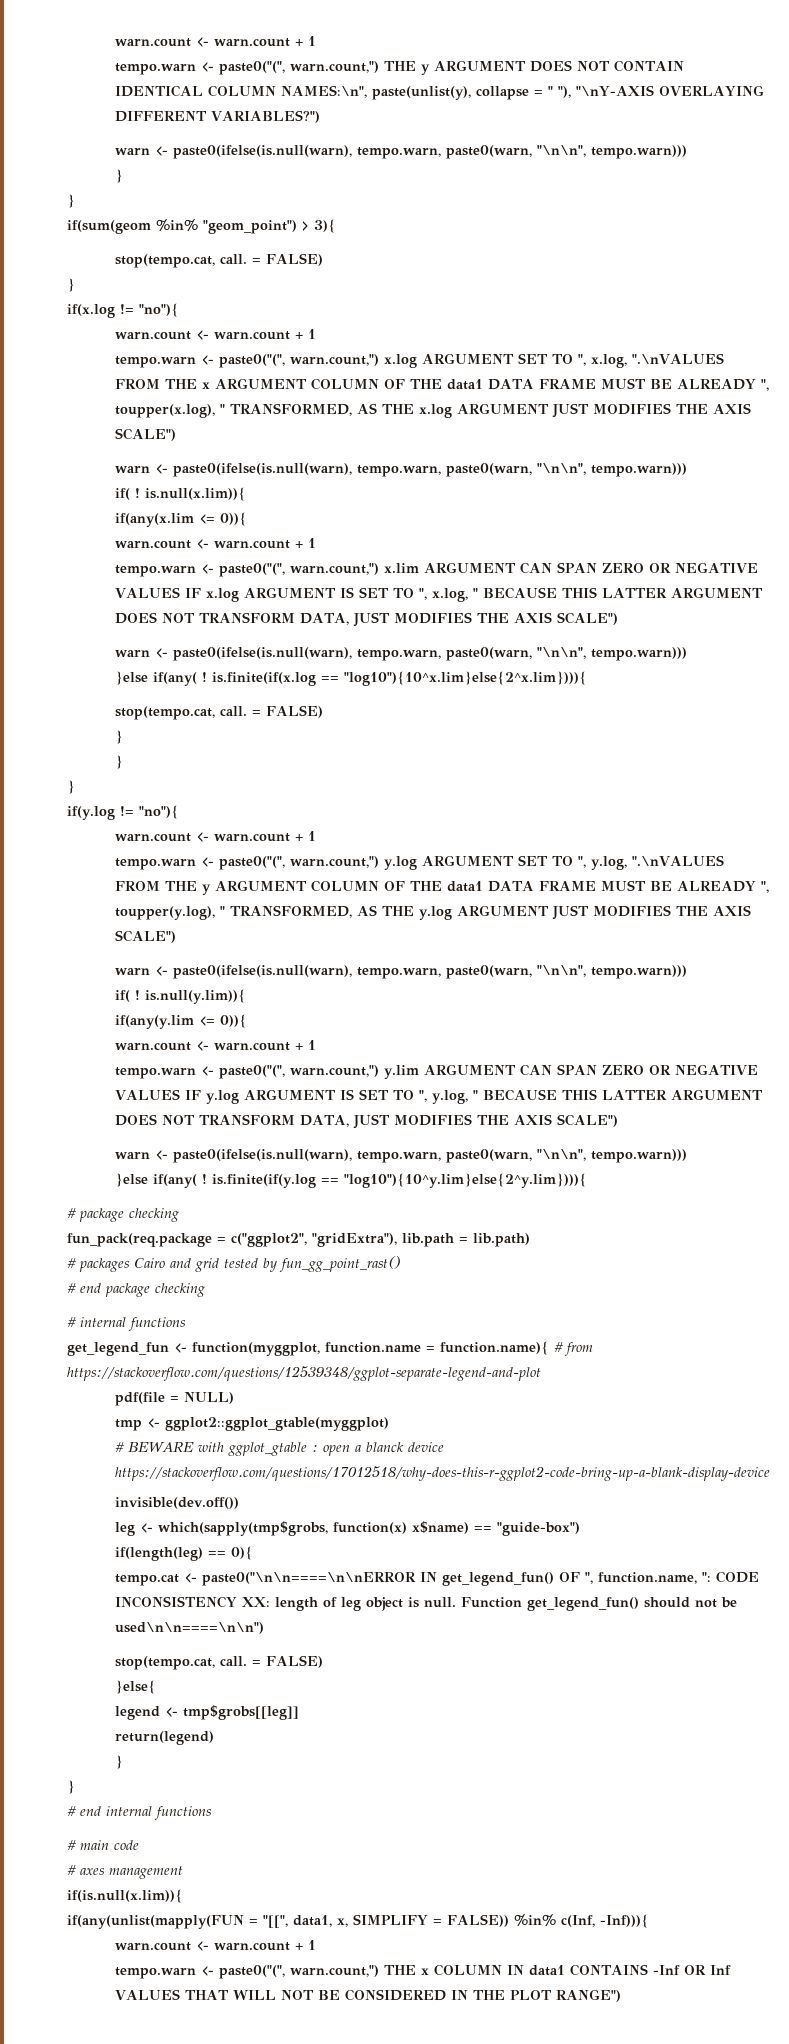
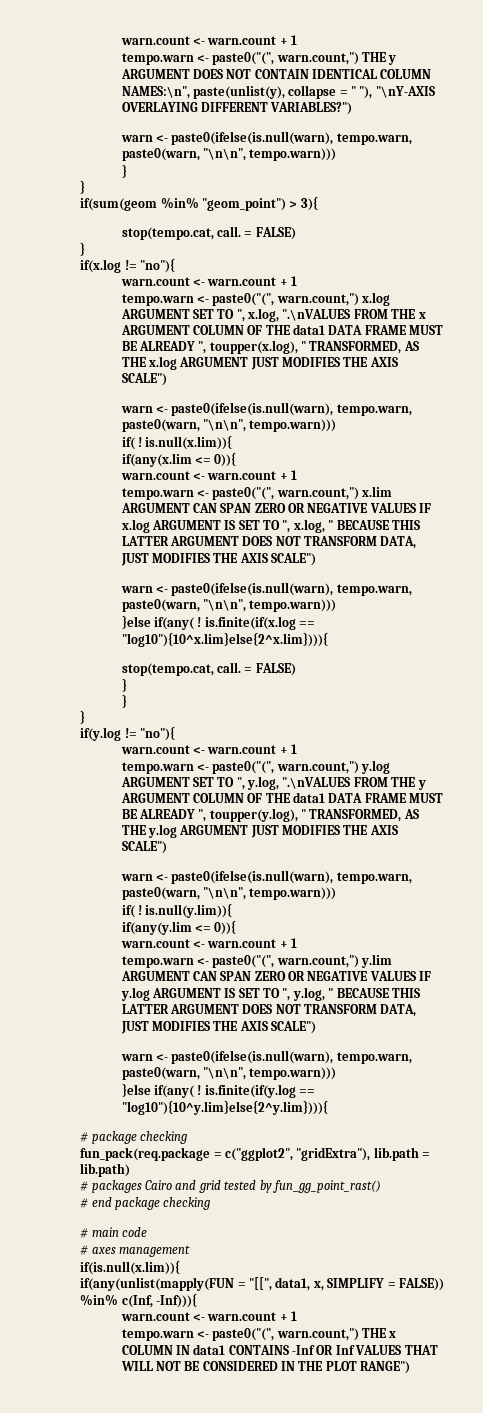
[66,1317,186,1331] [66,1341,593,1356] [66,1366,541,1381] [115,1392,235,1406] [115,1417,390,1431] [115,1442,445,1456] [115,1466,771,1481] [115,1497,240,1509] [115,1521,581,1536] [115,1546,254,1561] [115,1571,760,1586] [115,1596,738,1611] [115,1622,265,1634] [115,1655,324,1670] [115,1680,157,1694] [115,1705,300,1720] [115,1731,215,1745] [115,1755,124,1769] [66,1780,75,1794] [66,1806,212,1820] // # internal functions // get_legend_fun <- function(myggplot, function.name = function.name){ # from https://stackoverflow.com/questions/12539348/ggplot-separate-legend-and-plot // pdf(file = NULL) // tmp <- ggplot2::ggplot_gtable(myggplot) // # BEWARE with ggplot_gtable : open a blanck device https://stackoverflow.com/questions/17012518/why-does-this-r-ggplot2-code-bring-up-a-blank-display-device // invisible(dev.off()) // leg <- which(sapply(tmp$grobs, function(x) x$name) == "guide-box") // if(length(leg) == 0){ // tempo.cat <- paste0("\n\n====\n\nERROR IN get_legend_fun() OF ", function.name, ": CODE INCONSISTENCY XX: length of leg object is null. Function get_legend_fun() should not be used\n\n====\n\n") // stop(tempo.cat, call. = FALSE) // }else{ // legend <- tmp$grobs[[leg]] // return(legend) // } // } // # end internal functions -> (211, 1203) none

